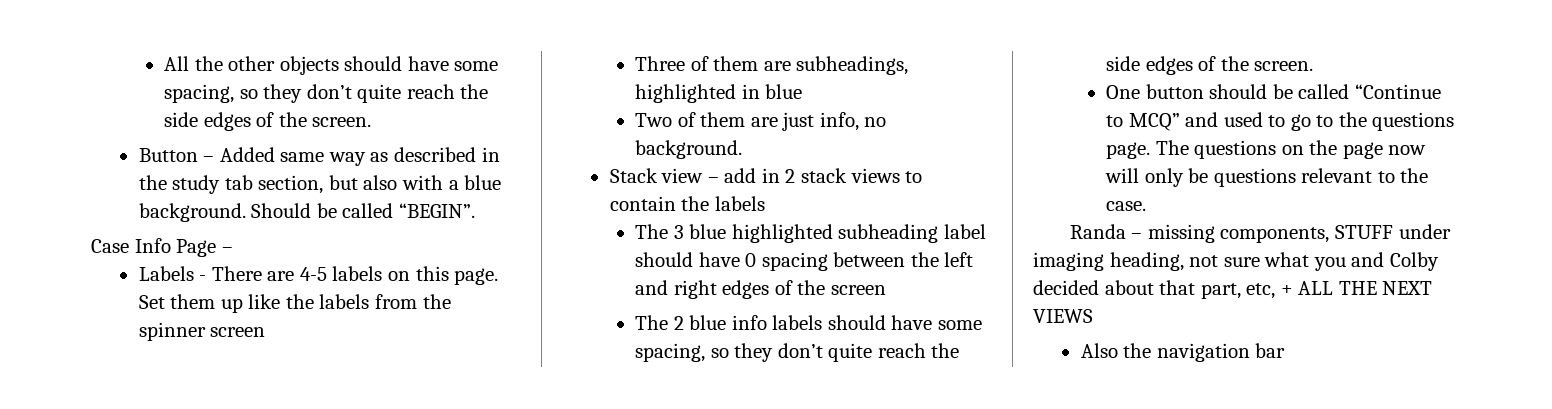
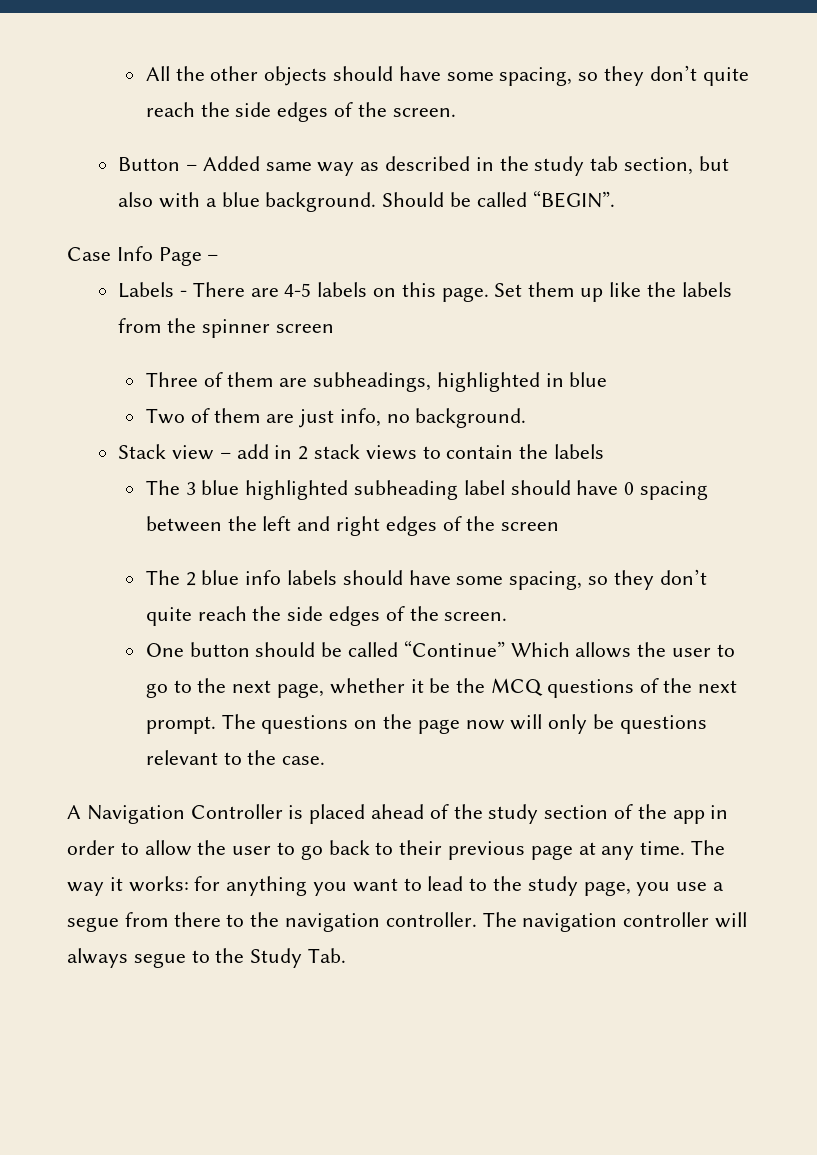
[1354,84,1441,99] [1106,112,1455,131] [1106,142,1151,159] “Continue to MCQ” and used to go to the questions page. -> [403,640,735,658] [145,678,738,698] [145,716,216,734] “Continue” Which allows the user to go to the next page, whether it be the MCQ questions of the next prompt.
[1069,224,1451,243] [1033,252,1439,271] [1033,280,1433,299] [1033,309,1093,323] [1080,343,1286,362] Randa – missing components, STUFF under imaging heading, not sure what you and Colby decided about that part, etc, + ALL THE NEXT VIEWS // Also the navigation bar -> [67,804,729,824] [67,840,726,860] [67,876,725,896] [67,912,748,932] [67,948,347,968] A Navigation Controller is placed ahead of the study section of the app in order to allow the user to go back to their previous page at any time. The way it works: for anything you want to lead to the study page, you use a segue from there to the navigation controller. The navigation controller will always segue to the Study Tab.

